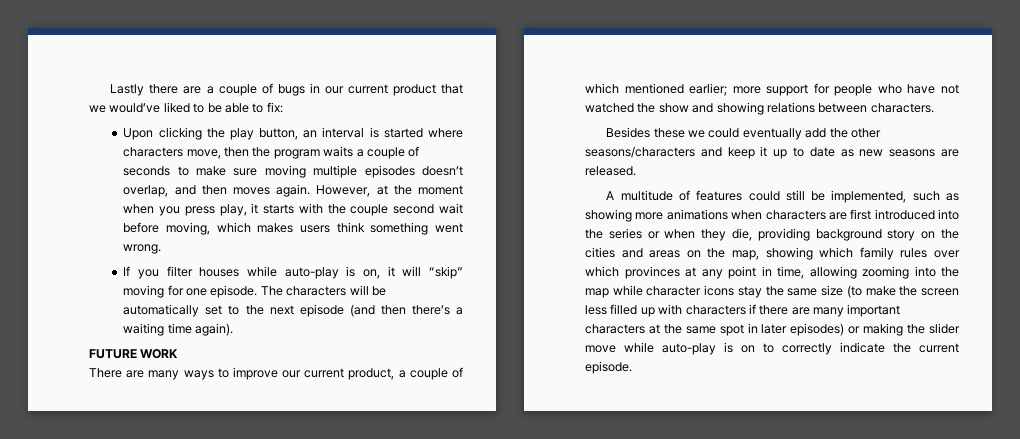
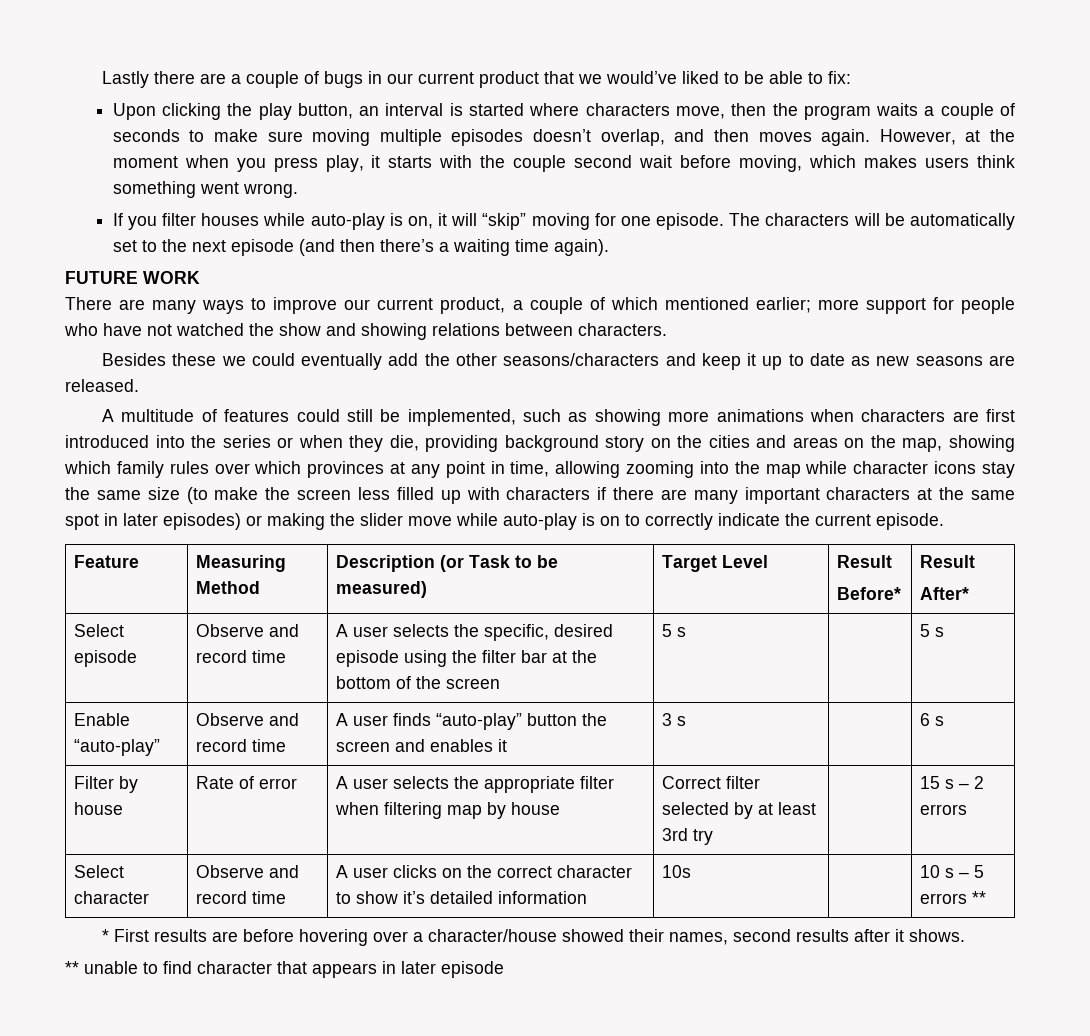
(632, 367) none -> [73,555,139,568] [195,555,286,572] [195,581,260,594] [335,555,558,572] [335,581,427,598] [661,555,768,572] [836,555,892,568] [836,587,901,600] [919,555,975,568] [919,587,969,600] [73,624,124,637] [73,650,137,667] [195,624,299,637] [195,650,286,663] [335,624,613,641] [335,650,597,667] [335,676,500,689] [661,624,686,637] [919,624,944,637] [73,713,130,726] [73,739,160,756] [195,713,299,726] [195,739,286,752] [335,713,607,730] [335,739,507,752] [661,713,686,726] [919,713,944,726] [73,776,138,793] [73,802,123,815] [195,776,297,789] [335,776,614,793] [334,802,560,819] [661,776,760,789] [661,802,816,819] [661,828,713,845] [919,776,984,789] [919,804,967,815] [73,865,124,878] [73,891,149,904] [195,865,299,878] [195,891,286,904] [335,865,632,878] [335,891,587,904] [661,865,691,878] [919,865,984,878] [919,891,986,904] [102,929,966,946] [65,961,504,978] // Feature | Measuring Method | Description (or Task to be measured) | Target Level | Result // Before* | Result // After* // Select episode | Observe and record time | A user selects the specific, desired episode using the filter bar at the bottom of the screen | 5 s | | 5 s // Enable “auto-play” | Observe and record time | A user finds “auto-play” button the screen and enables it | 3 s | | 6 s // Filter by house | Rate of error | A user selects the appropriate filter when filtering map by house | Correct filter selected by at least 3rd try | | 15 s – 2 errors // Select character | Observe and record time | A user clicks on the correct character to show it’s detailed information | 10s | | 10 s – 5 errors ** // * First results are before hovering over a character/house showed their names, second results after it shows. // ** unable to find character that appears in later episode

